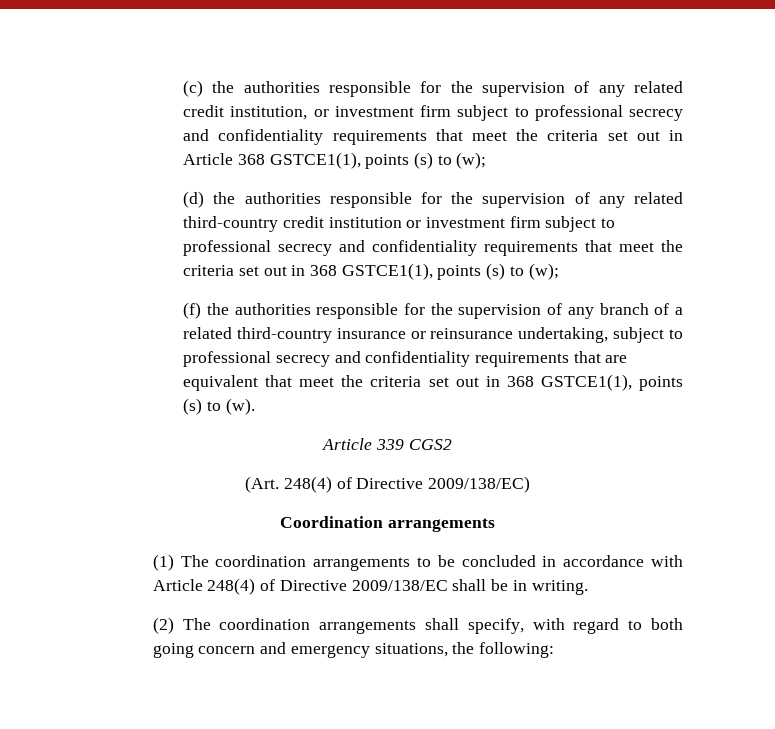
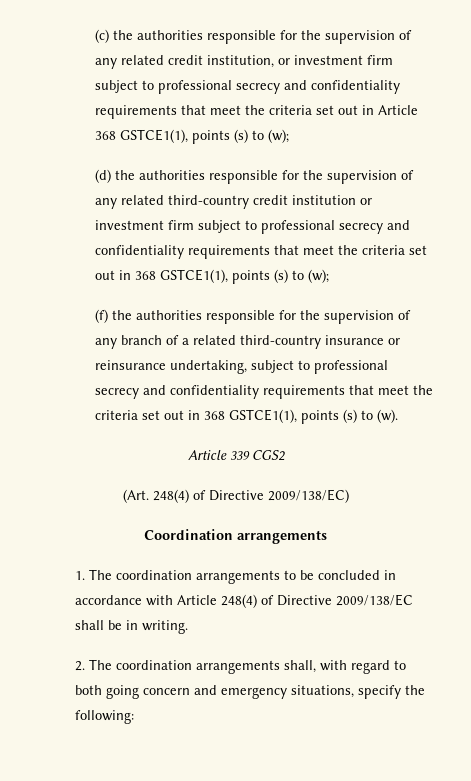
[605,355,628,363] [183,375,293,391] are equivalent that -> (375, 390) none
[152,554,174,571] (1) -> [75,571,86,580] 1.
[152,617,524,634] (2) The coordination arrangements shall specify, -> [75,659,317,674] 2. The coordination arrangements shall,
(448, 650) none -> [358,685,402,699] specify

